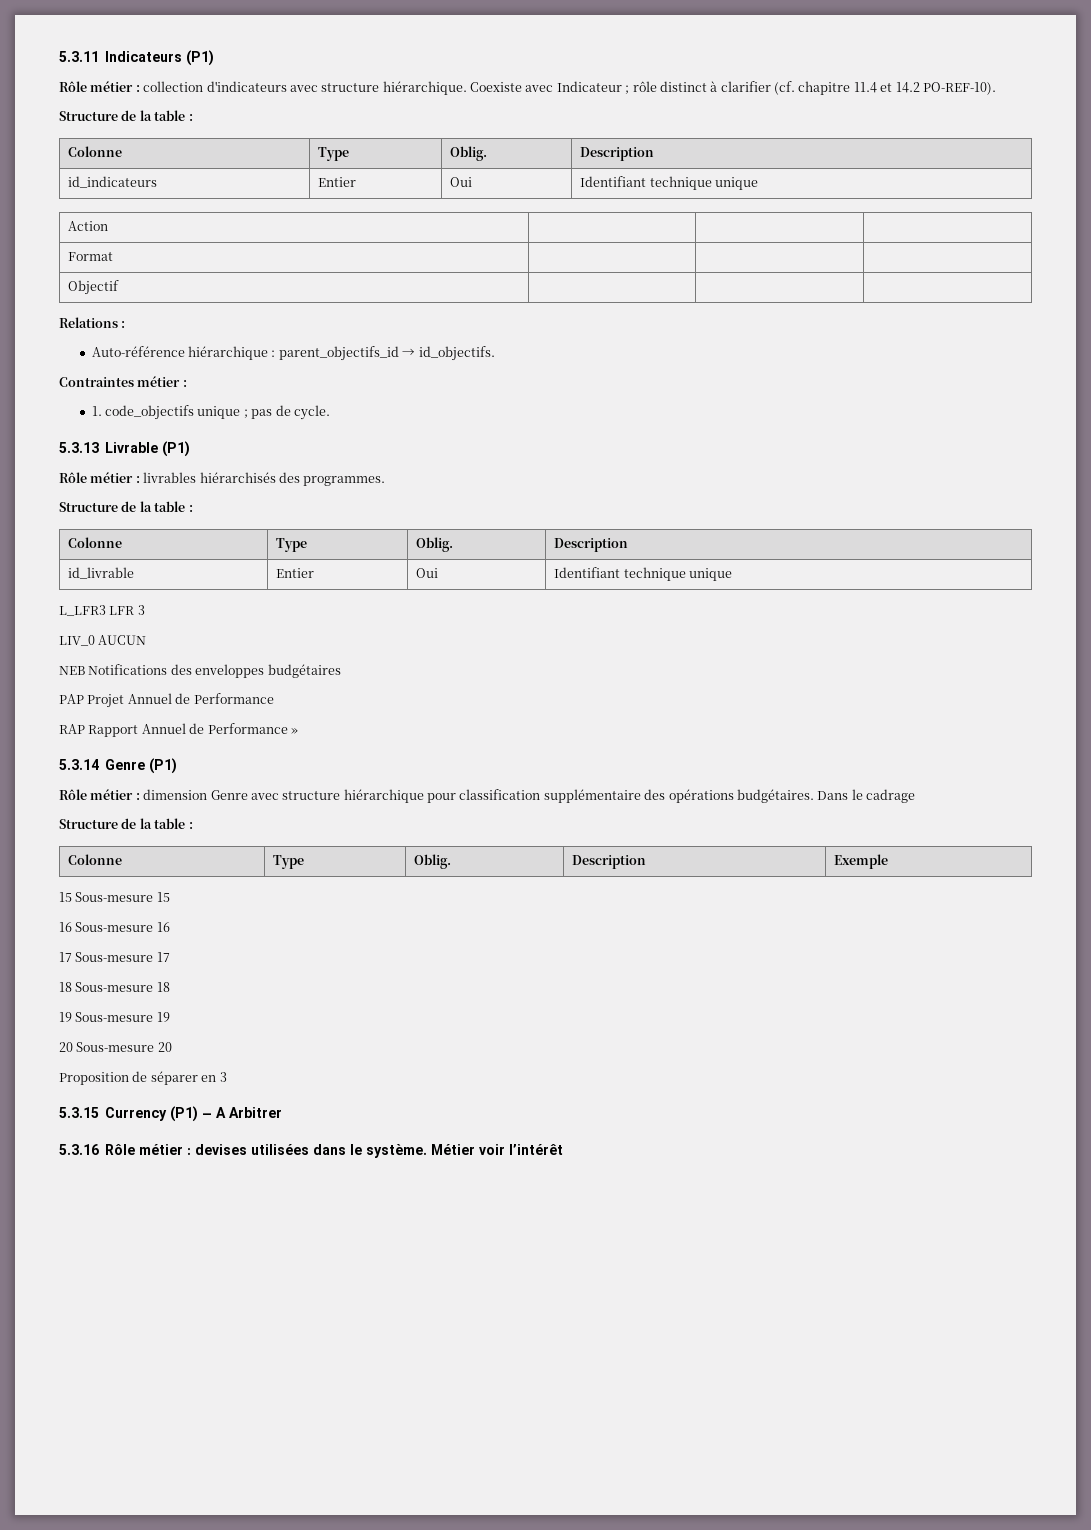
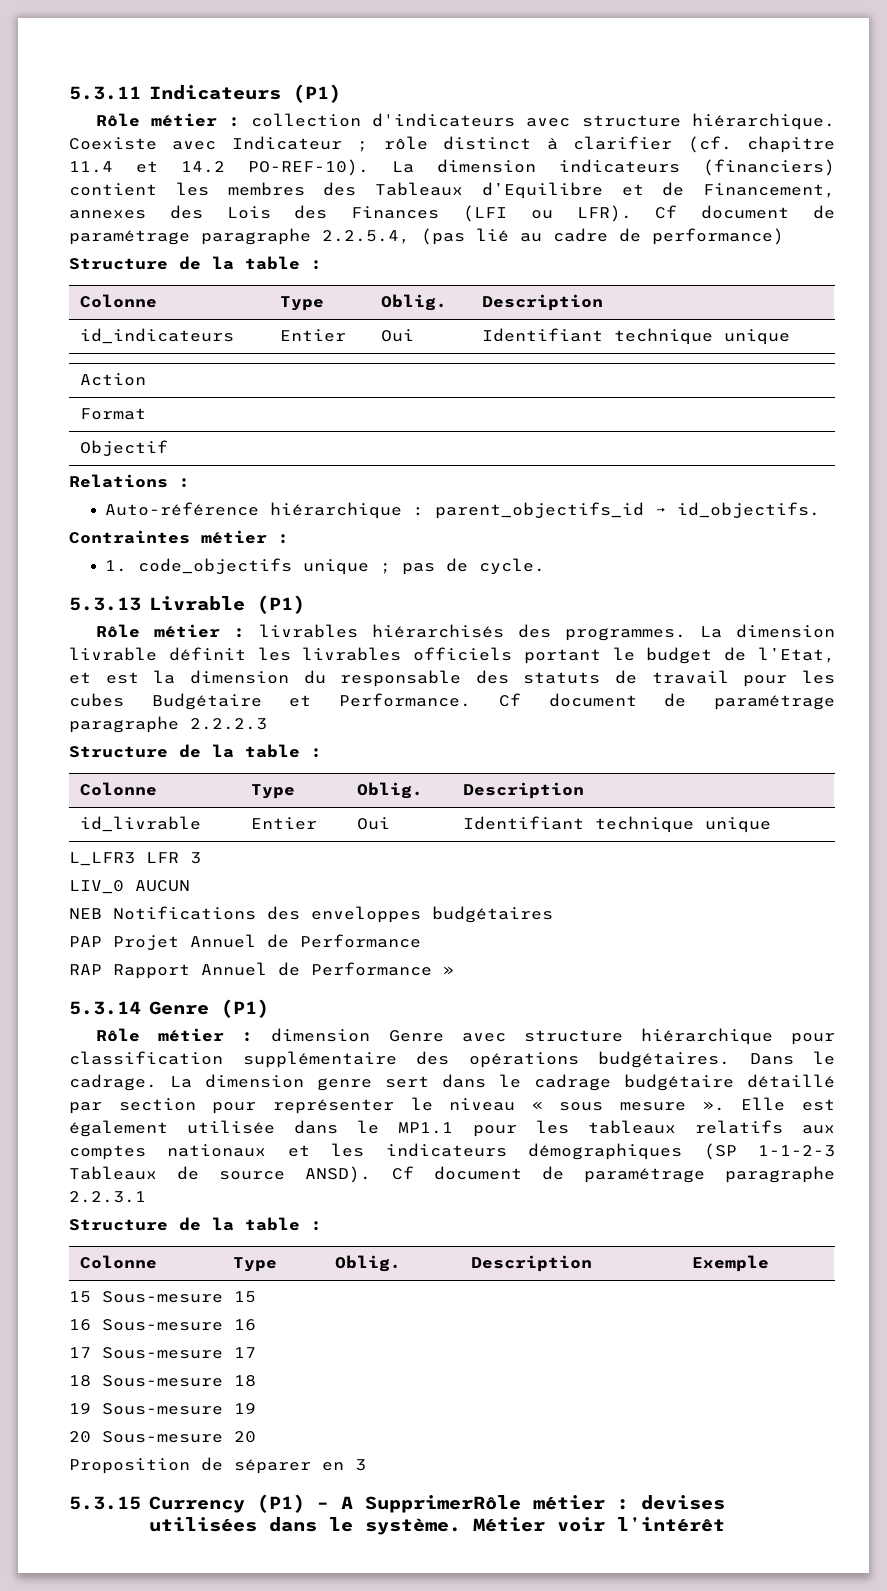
(996, 88) none -> [392,159,835,176] [69,182,835,199] [69,205,835,222] [69,228,784,245] La dimension indicateurs (financiers) contient les membres des Tableaux d’Equilibre et de Financement, annexes des Lois des Finances (LFI ou LFR). Cf document de paramétrage paragraphe 2.2.5.4, (pas lié au cadre de performance)
(386, 481) none -> [700,624,835,638] [69,647,836,664] [69,670,835,687] [69,693,835,710] [69,716,267,733] La dimension livrable définit les livrables officiels portant le budget de l’Etat, et est la dimension du responsable des statuts de travail pour les cubes Budgétaire et Performance. Cf document de paramétrage paragraphe 2.2.2.3
[866,789,915,803] cadrage -> [69,1074,835,1091] [69,1097,835,1114] [69,1120,835,1137] [69,1143,836,1160] [69,1166,835,1183] [69,1191,146,1203] cadrage. La dimension genre sert dans le cadrage budgétaire détaillé par section pour représenter le niveau « sous mesure ». Elle est également utilisée dans le MP1.1 pour les tableaux relatifs aux comptes nationaux et les indicateurs démographiques (SP 1-1-2-3 Tableaux de source ANSD). Cf document de paramétrage paragraphe 2.2.3.1
[229,1107,283,1118] [59,1144,136,1155] Arbitrer // 5.3.16 Rôle -> [364,1495,521,1513] SupprimerRôle

